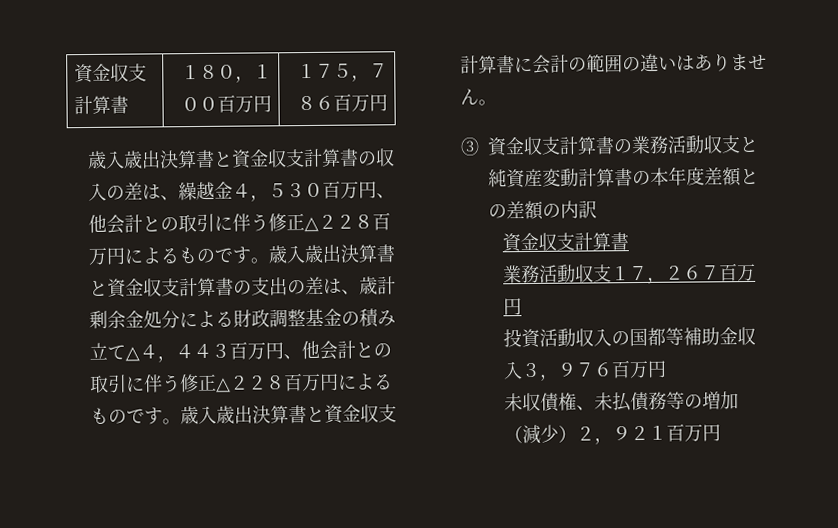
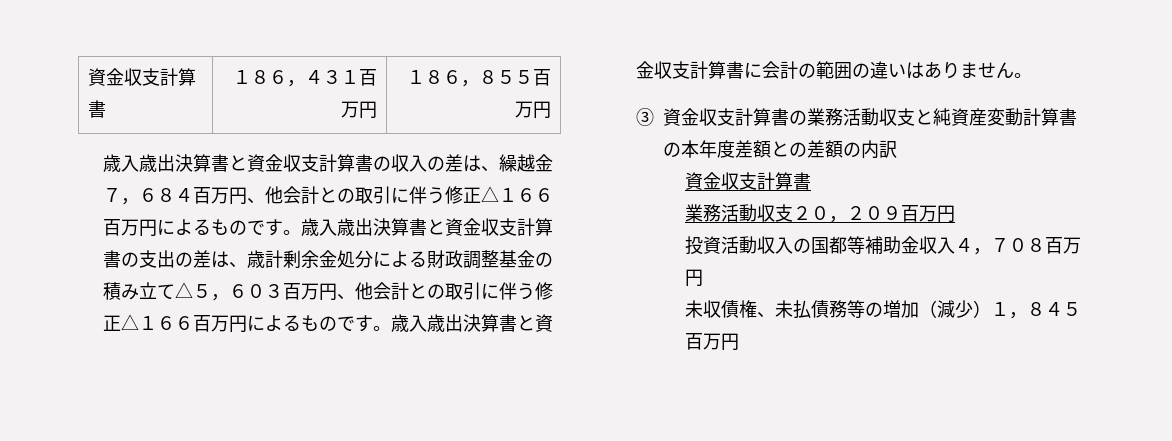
[217,64,273,83] [181,96,219,112] ０，１００ -> [269,70,360,87] ６，４３１
[315,63,389,82] [297,95,335,111] ７５，７８６ -> [425,70,534,87] ８６，８５５
[231,180,395,202] [87,213,373,234] ４，５３０百万円、他会計との取引に伴う修正△２２８ -> [102,186,553,205] ７，６８４百万円、他会計との取引に伴う修正△１６６
[138,343,212,363] ４，４４ -> [192,284,265,301] ５，６０
[229,375,285,390] ２２８ -> [138,316,193,330] １６６
[610,265,720,284] １７，２６７ -> [792,206,901,223] ２０，２０９
[520,362,613,381] ３，９７６ -> [954,238,1045,255] ４，７０８
[575,425,667,445] ２，９２１ -> [990,302,1081,319] １，８４５

